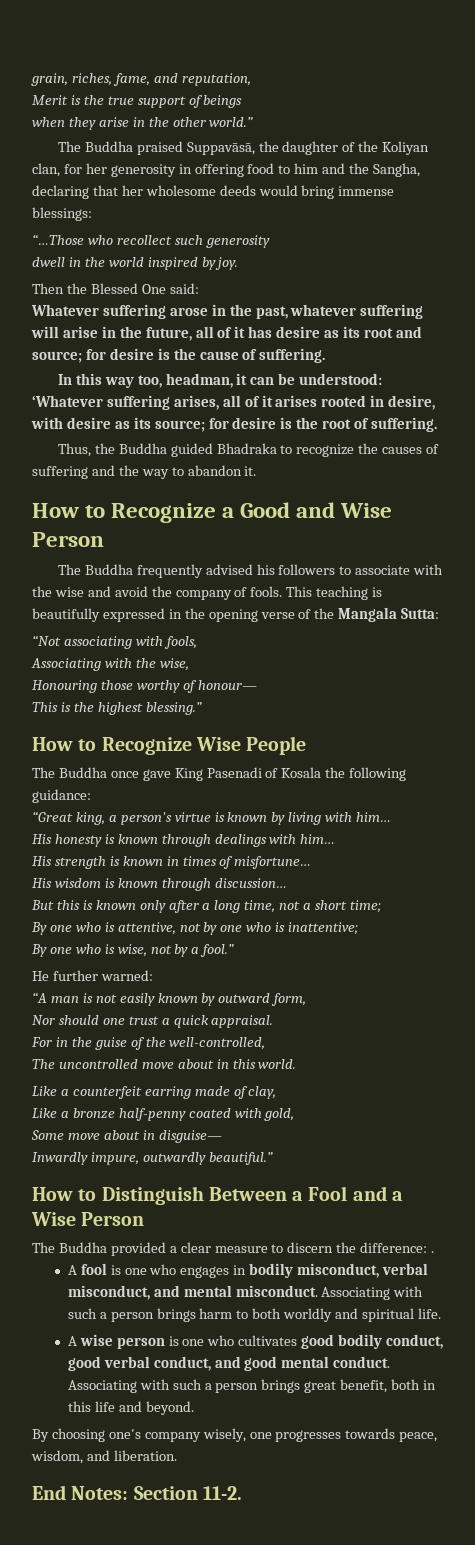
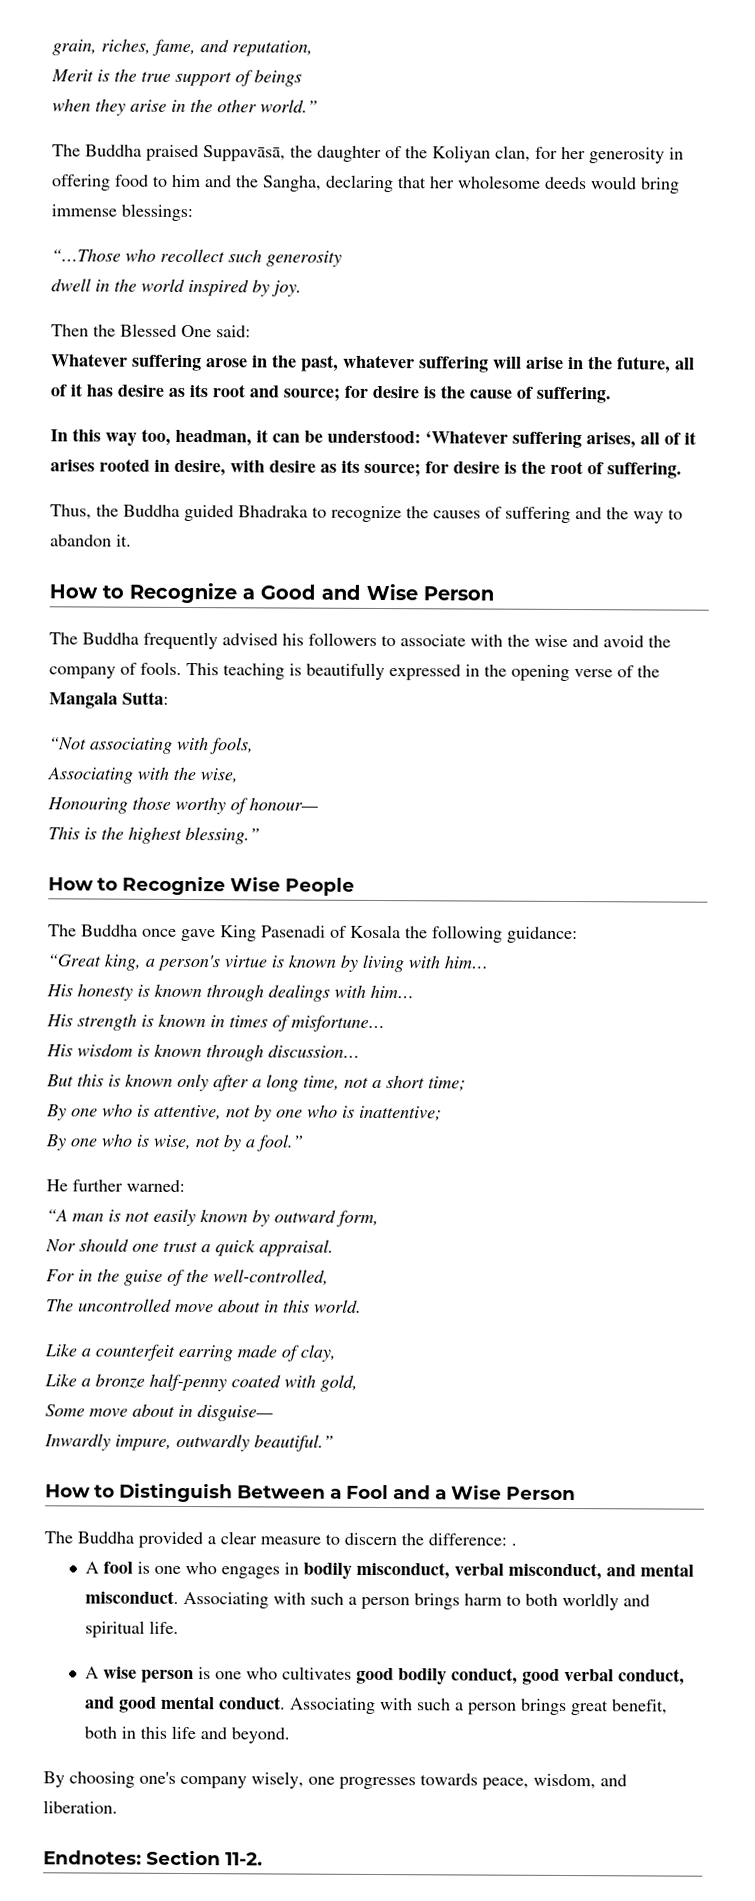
[32,1485,129,1500] End Notes: -> [43,1850,142,1865] Endnotes:

